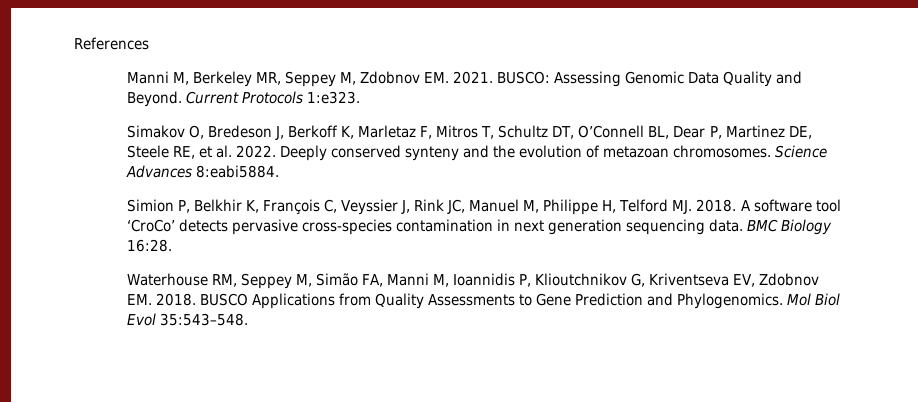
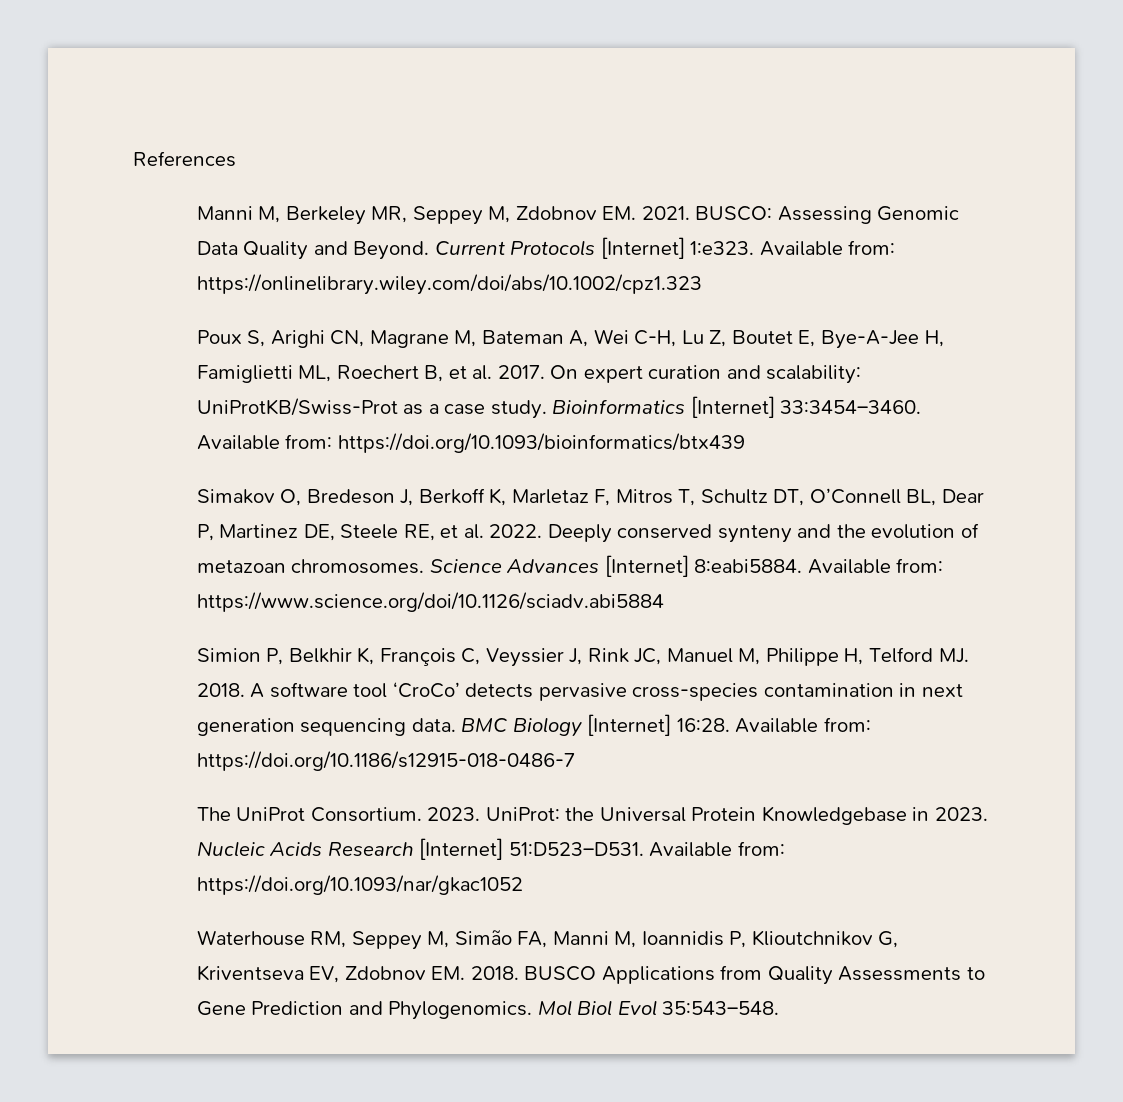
(303, 97) none -> [600,237,685,259] [Internet]
(360, 97) none -> [759,240,896,256] [196,274,702,295] [196,329,944,349] [196,365,862,384] [196,396,922,419] [196,433,745,453] Available from: https://onlinelibrary.wiley.com/doi/abs/10.1002/cpz1.323 // Poux S, Arighi CN, Magrane M, Bateman A, Wei C-H, Lu Z, Boutet E, Bye-A-Jee H, Famiglietti ML, Roechert B, et al. 2017. On expert curation and scalability: UniProtKB/Swiss-Prot as a case study. Bioinformatics [Internet] 33:3454–3460. Available from: https://doi.org/10.1093/bioinformatics/btx439
(192, 171) none -> [604,555,689,577] [Internet]
(279, 171) none -> [807,558,944,574] [196,592,664,612] Available from: https://www.science.org/doi/10.1126/sciadv.abi5884
(833, 227) none -> [587,714,672,736] [Internet]
(172, 245) none -> [735,717,871,733] [196,751,575,771] [196,806,988,825] [196,838,785,860] [196,875,523,895] Available from: https://doi.org/10.1186/s12915-018-0486-7 // The UniProt Consortium. 2023. UniProt: the Universal Protein Knowledgebase in 2023. Nucleic Acids Research [Internet] 51:D523–D531. Available from: https://doi.org/10.1093/nar/gkac1052

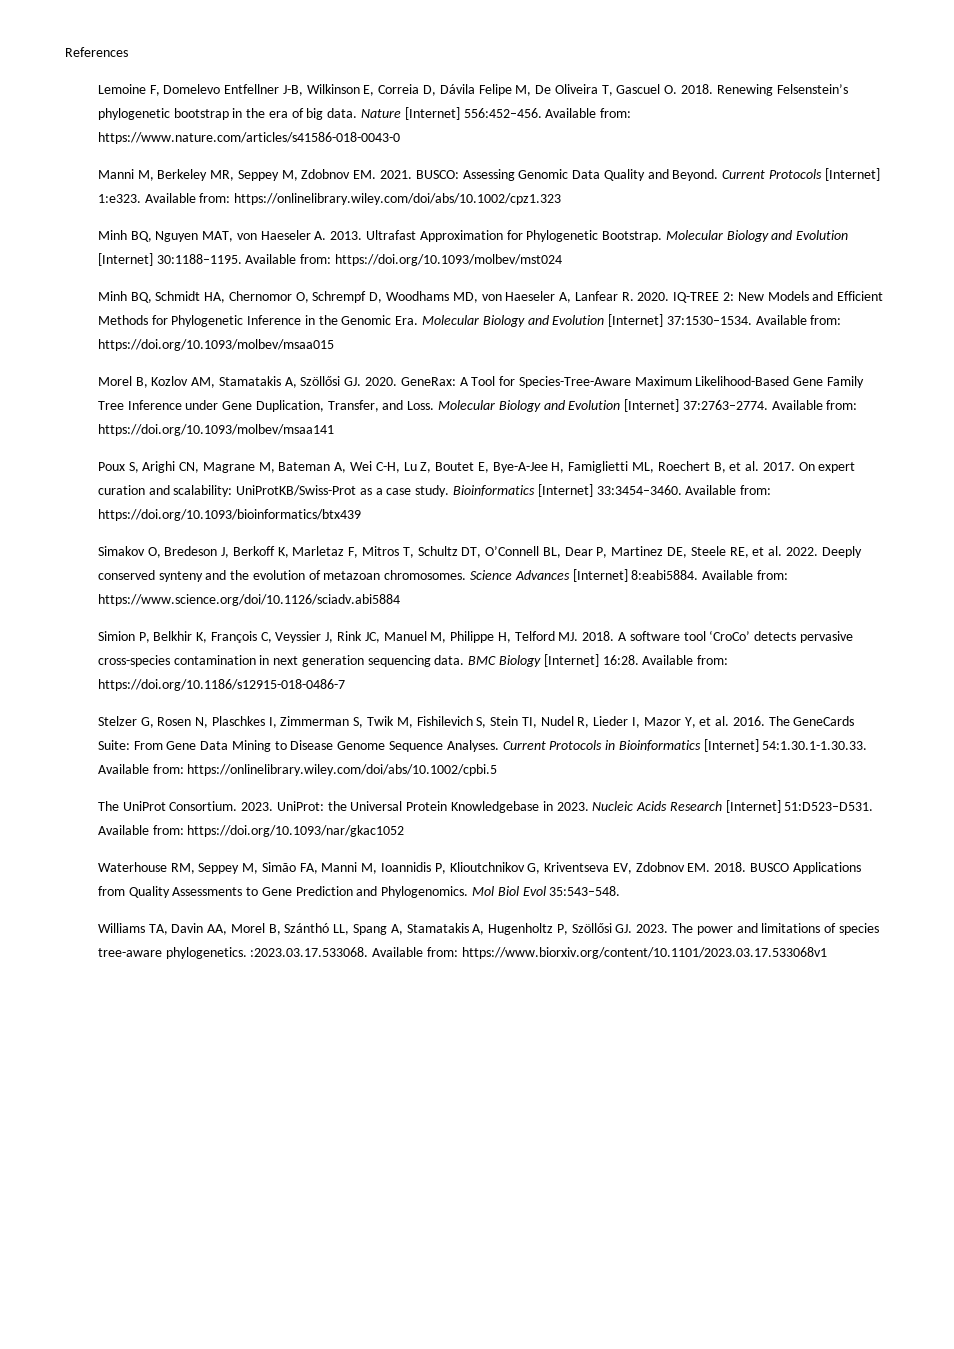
(236, 159) none -> [97,84,848,96] [97,107,632,120] [97,132,400,144] // Lemoine F, Domelevo Entfellner J-B, Wilkinson E, Correia D, Dávila Felipe M, De Oliveira T, Gascuel O. 2018. Renewing Felsenstein’s phylogenetic bootstrap in the era of big data. Nature [Internet] 556:452–456. Available from: https://www.nature.com/articles/s41586-018-0043-0
(702, 284) none -> [97,230,849,242] [97,253,562,266] [97,291,884,303] [97,314,842,327] [97,339,334,351] [97,376,864,388] [97,399,858,412] [97,424,334,436] // Minh BQ, Nguyen MAT, von Haeseler A. 2013. Ultrafast Approximation for Phylogenetic Bootstrap. Molecular Biology and Evolution [Internet] 30:1188–1195. Available from: https://doi.org/10.1093/molbev/mst024 // Minh BQ, Schmidt HA, Chernomor O, Schrempf D, Woodhams MD, von Haeseler A, Lanfear R. 2020. IQ-TREE 2: New Models and Efficient Methods for Phylogenetic Inference in the Genomic Era. Molecular Biology and Evolution [Internet] 37:1530–1534. Available from: https://doi.org/10.1093/molbev/msaa015 // Morel B, Kozlov AM, Stamatakis A, Szöllősi GJ. 2020. GeneRax: A Tool for Species-Tree-Aware Maximum Likelihood-Based Gene Family Tree Inference under Gene Duplication, Transfer, and Loss. Molecular Biology and Evolution [Internet] 37:2763–2774. Available from: https://doi.org/10.1093/molbev/msaa141
(575, 761) none -> [97,716,855,728] [97,739,868,752] [97,764,498,776] // Stelzer G, Rosen N, Plaschkes I, Zimmerman S, Twik M, Fishilevich S, Stein TI, Nudel R, Lieder I, Mazor Y, et al. 2016. The GeneCards Suite: From Gene Data Mining to Disease Genome Sequence Analyses. Current Protocols in Bioinformatics [Internet] 54:1.30.1-1.30.33. Available from: https://onlinelibrary.wiley.com/doi/abs/10.1002/cpbi.5
(780, 1008) none -> [97,923,879,935] [97,947,827,959] // Williams TA, Davin AA, Morel B, Szánthó LL, Spang A, Stamatakis A, Hugenholtz P, Szöllősi GJ. 2023. The power and limitations of species tree-aware phylogenetics. :2023.03.17.533068. Available from: https://www.biorxiv.org/content/10.1101/2023.03.17.533068v1

